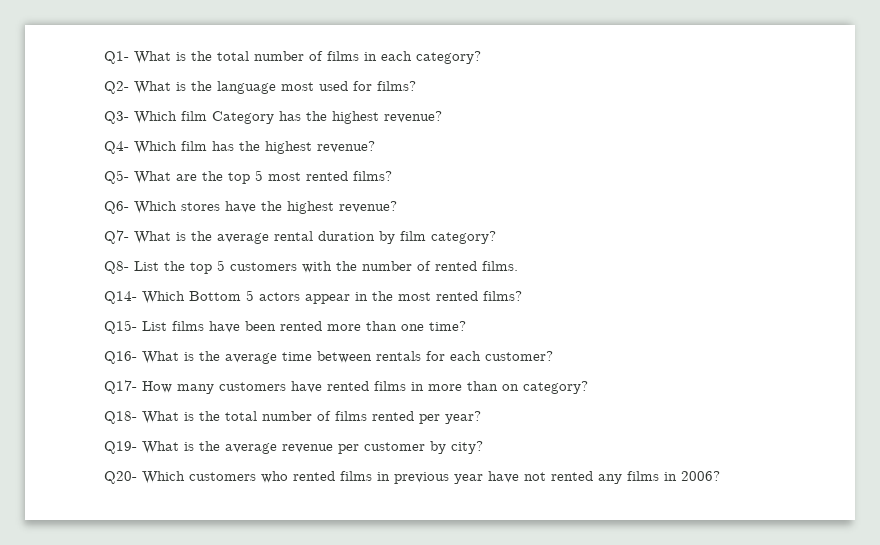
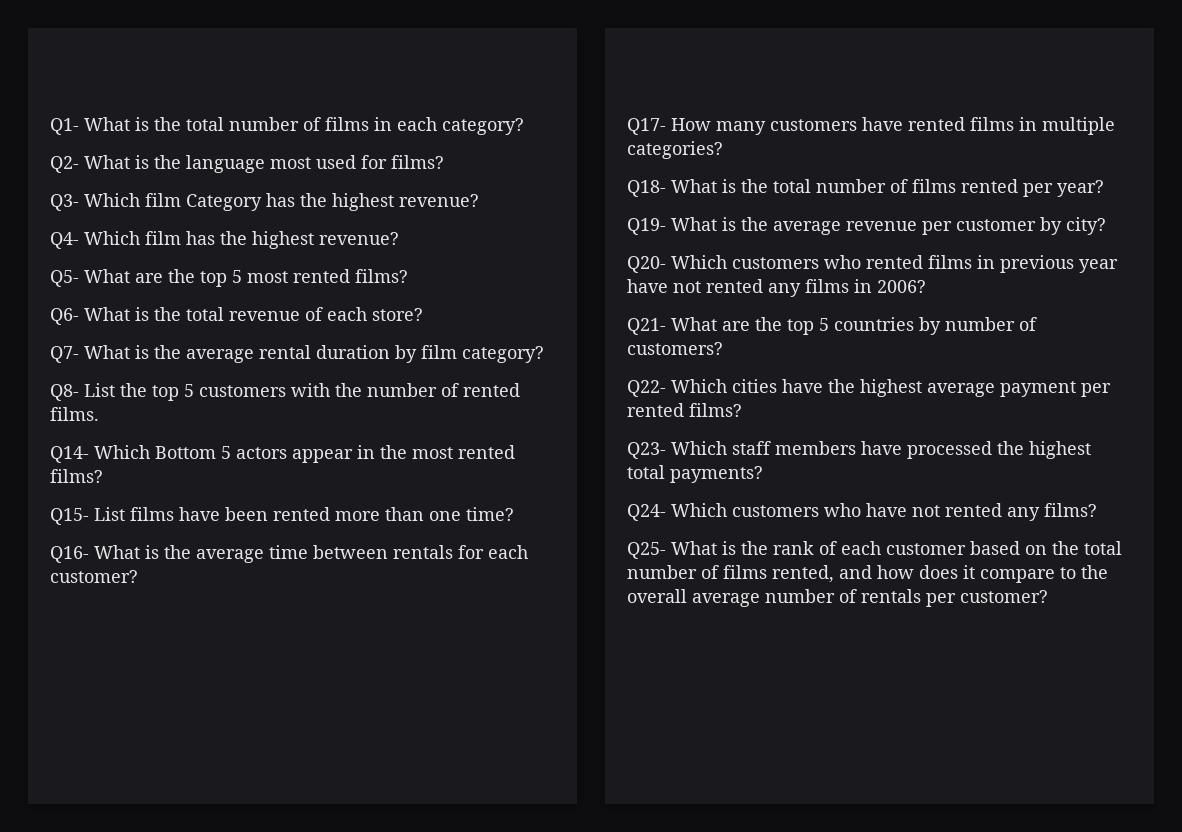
[134,201,397,214] Which stores have the highest revenue? -> [84,307,423,321] What is the total revenue of each store?
[428,381,588,394] more than on category? -> [1042,117,1115,135] [627,141,723,159] multiple categories?
(720, 476) none -> [627,317,1037,335] [627,342,723,355] [627,379,1111,397] [627,403,742,417] [627,441,1091,459] [627,465,763,483] [627,503,1097,521] [627,541,1122,559] [627,565,1108,583] [627,589,1048,607] // Q21- What are the top 5 countries by number of customers? // Q22- Which cities have the highest average payment per rented films? // Q23- Which staff members have processed the highest total payments? // Q24- Which customers who have not rented any films? // Q25- What is the rank of each customer based on the total number of films rented, and how does it compare to the overall average number of rentals per customer?

